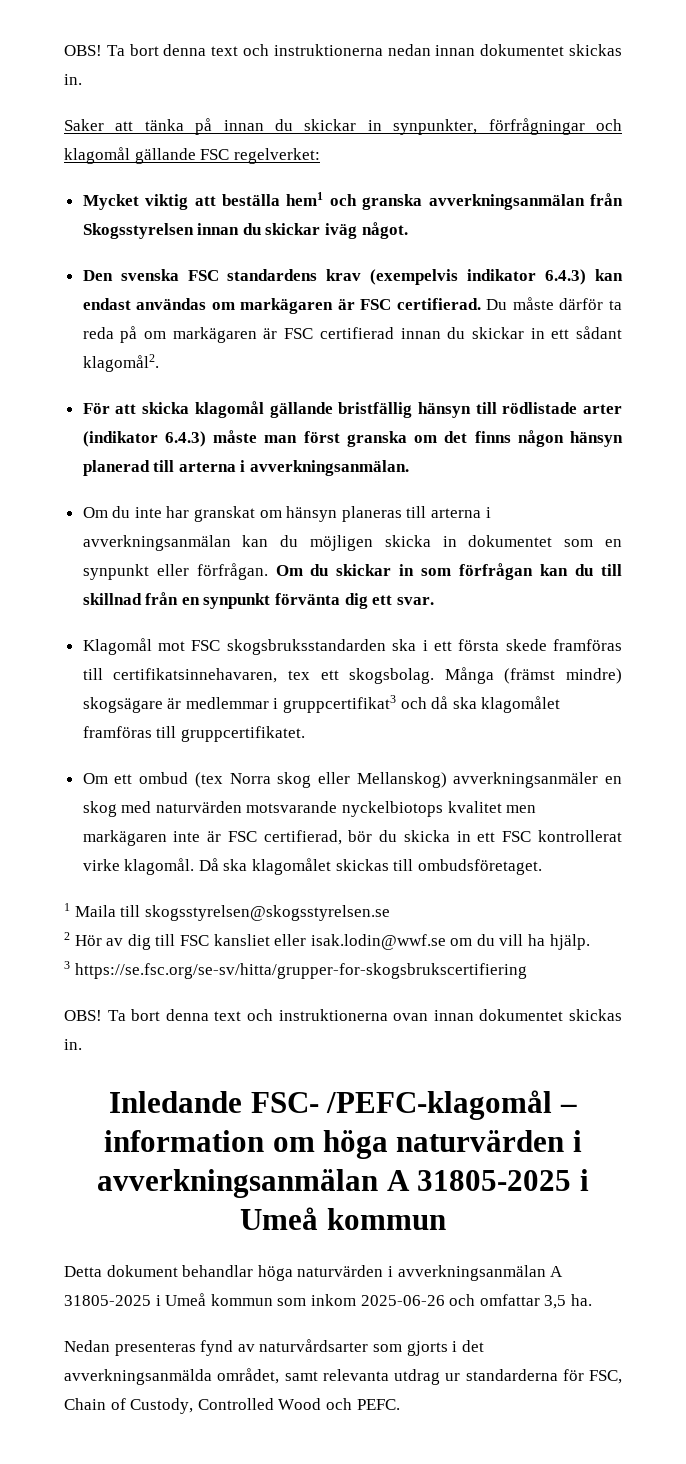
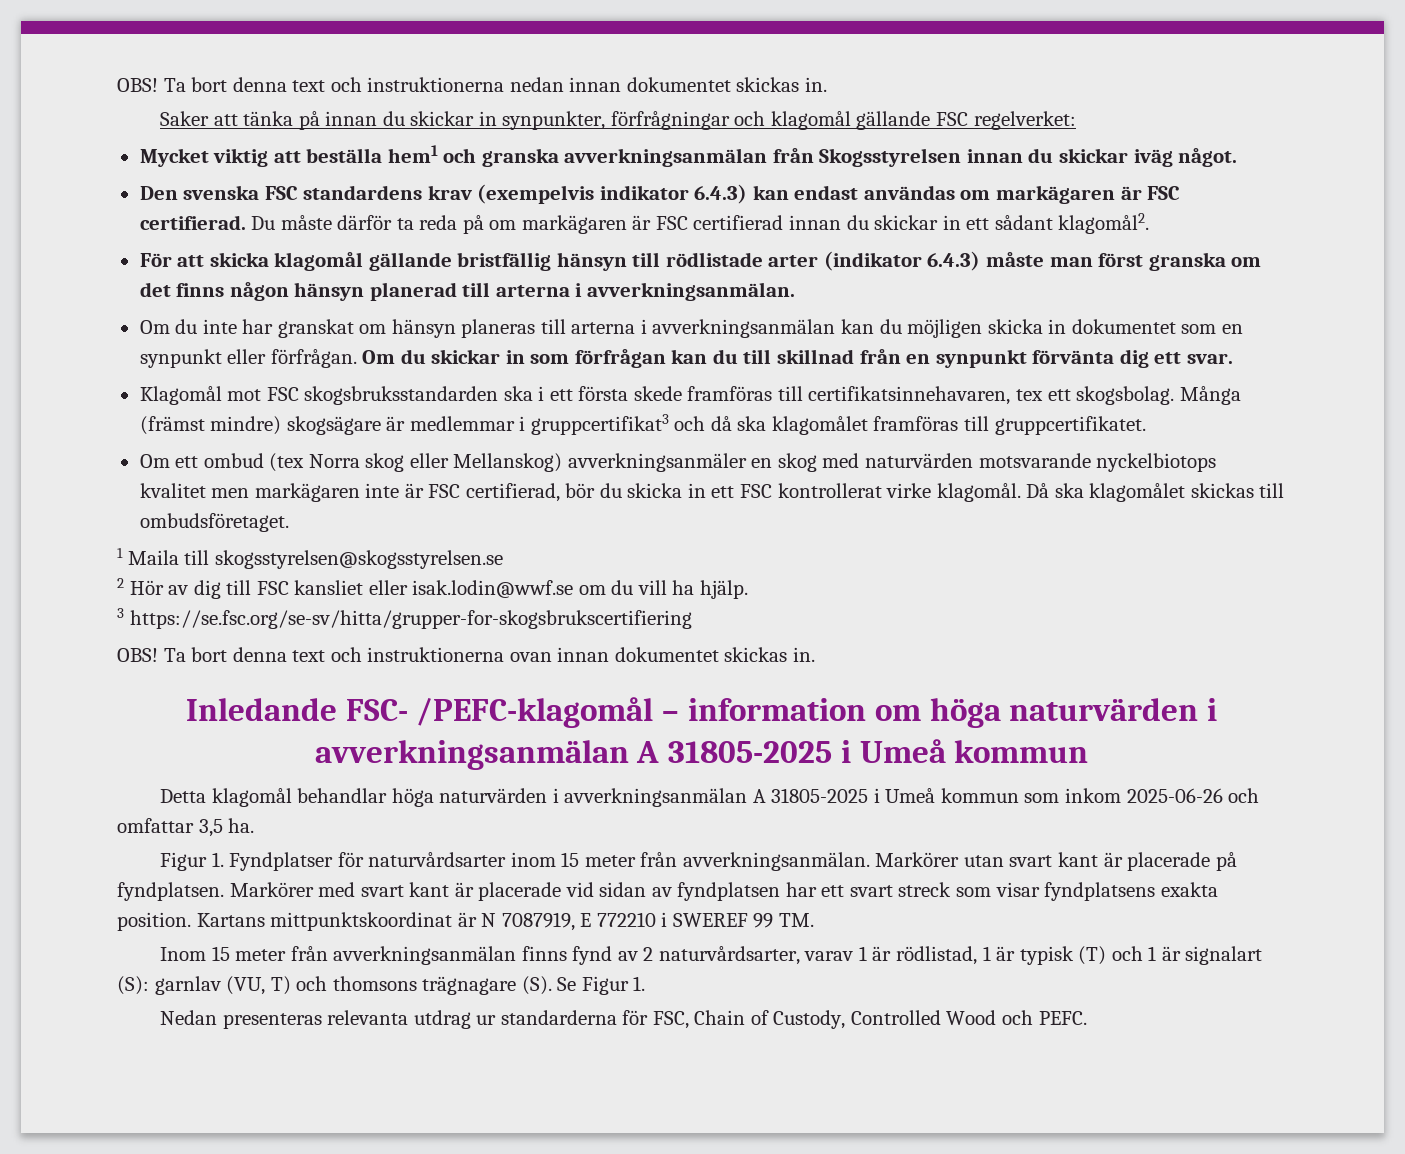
[106,1265,178,1277] dokument -> [211,788,292,807] klagomål
[64,1339,484,1356] [64,1368,318,1385] Nedan presenteras fynd av naturvårdsarter som gjorts i det avverkningsanmälda området, samt -> [160,852,1237,871] [117,882,1218,901] [117,912,814,931] [160,946,1263,965] [117,976,646,995] [160,1010,322,1029] Figur 1. Fyndplatser för naturvårdsarter inom 15 meter från avverkningsanmälan. Markörer utan svart kant är placerade på fyndplatsen. Markörer med svart kant är placerade vid sidan av fyndplatsen har ett svart streck som visar fyndplatsens exakta position. Kartans mittpunktskoordinat är N 7087919, E 772210 i SWEREF 99 TM. // Inom 15 meter från avverkningsanmälan finns fynd av 2 naturvårdsarter, varav 1 är rödlistad, 1 är typisk (T) och 1 är signalart (S): garnlav (VU, T) och thomsons trägnagare (S). Se Figur 1. // Nedan presenteras

